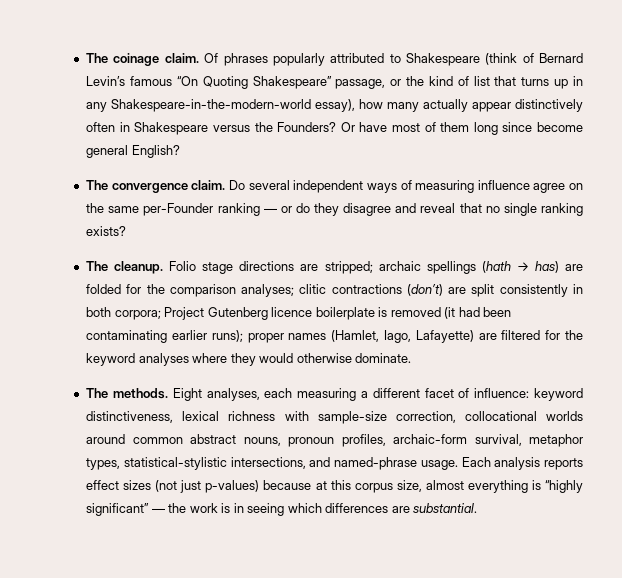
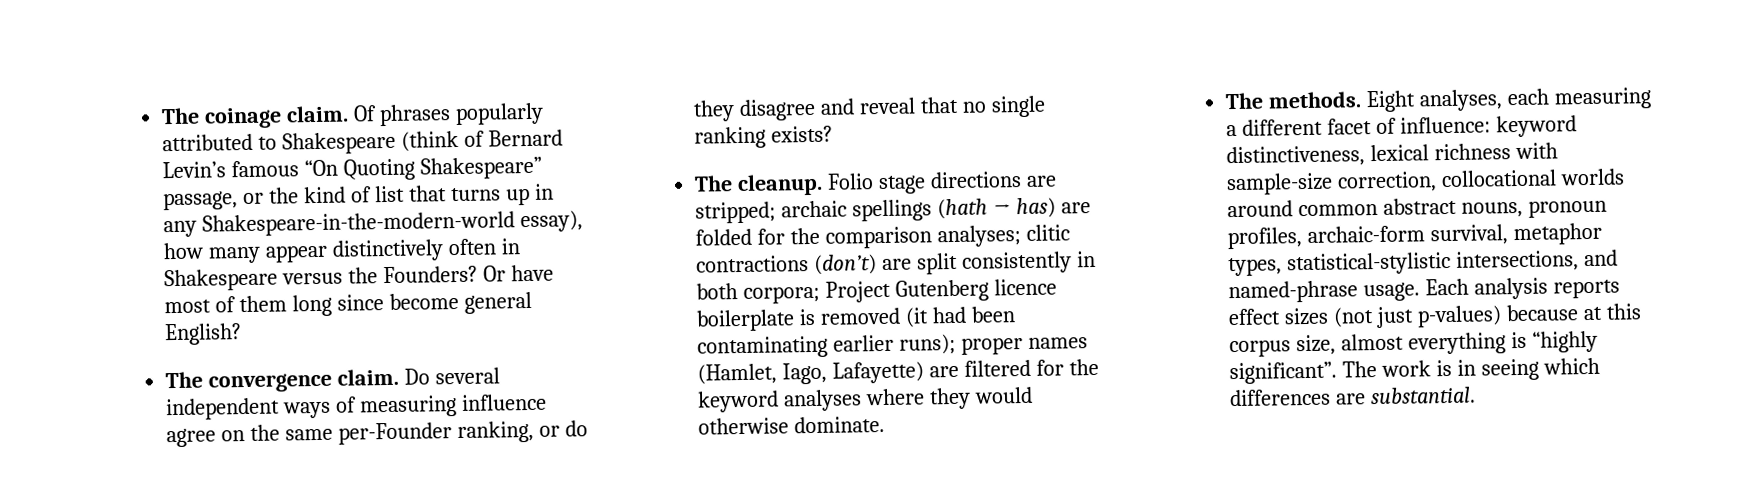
[423,99,469,112] actually -> (262, 255) none
[217,203,277,216] ranking — -> [456,420,534,444] ranking,
[86,503,187,516] significant” — the -> [1229,360,1378,385] significant”. The

